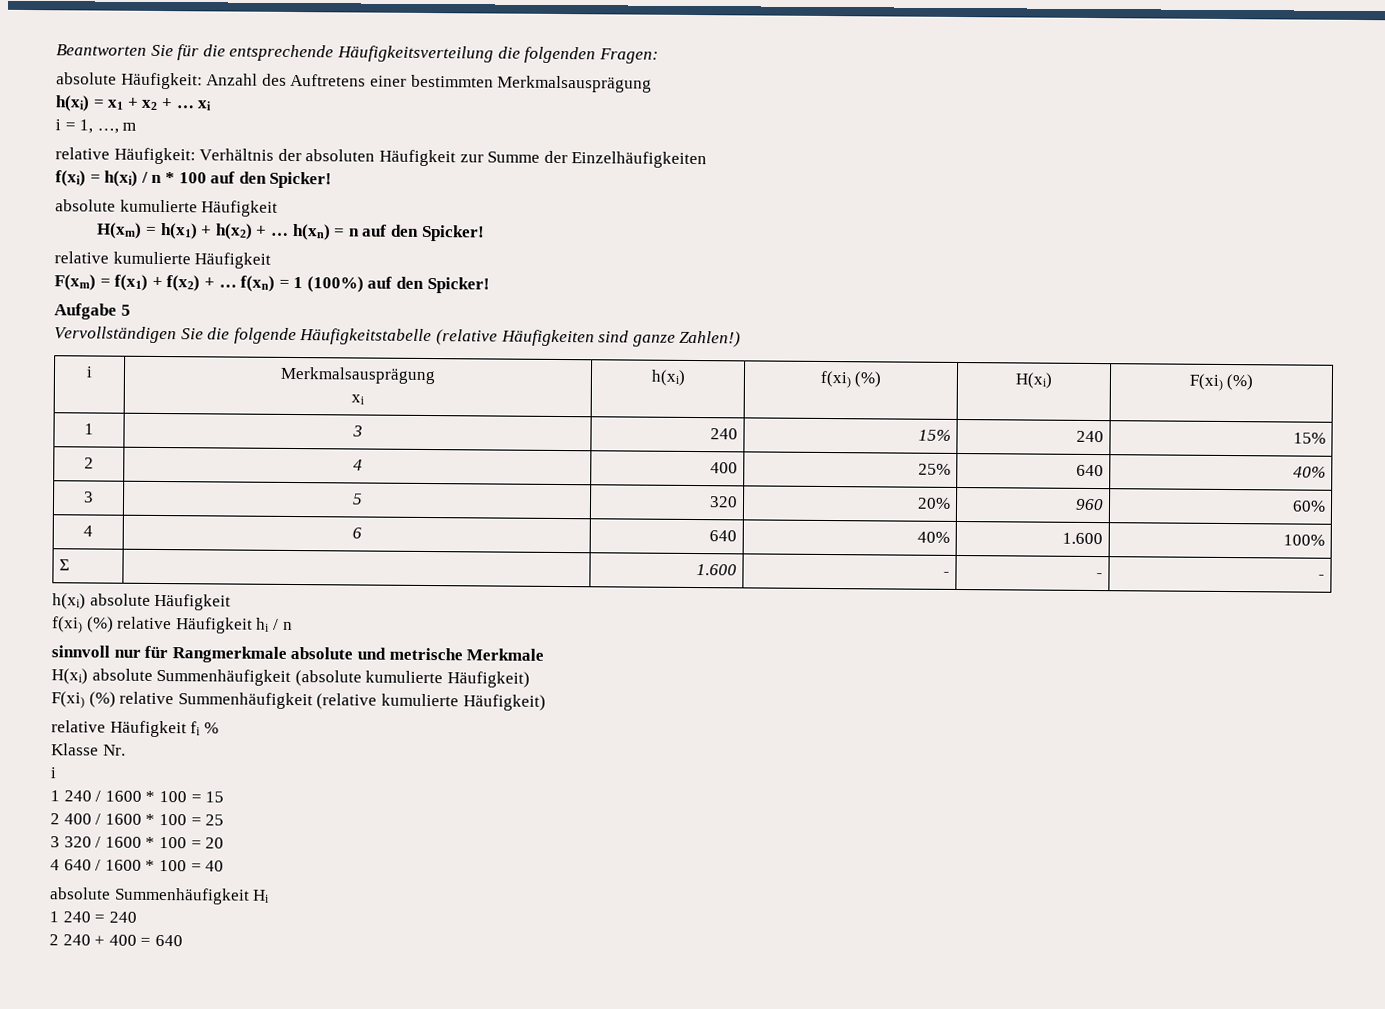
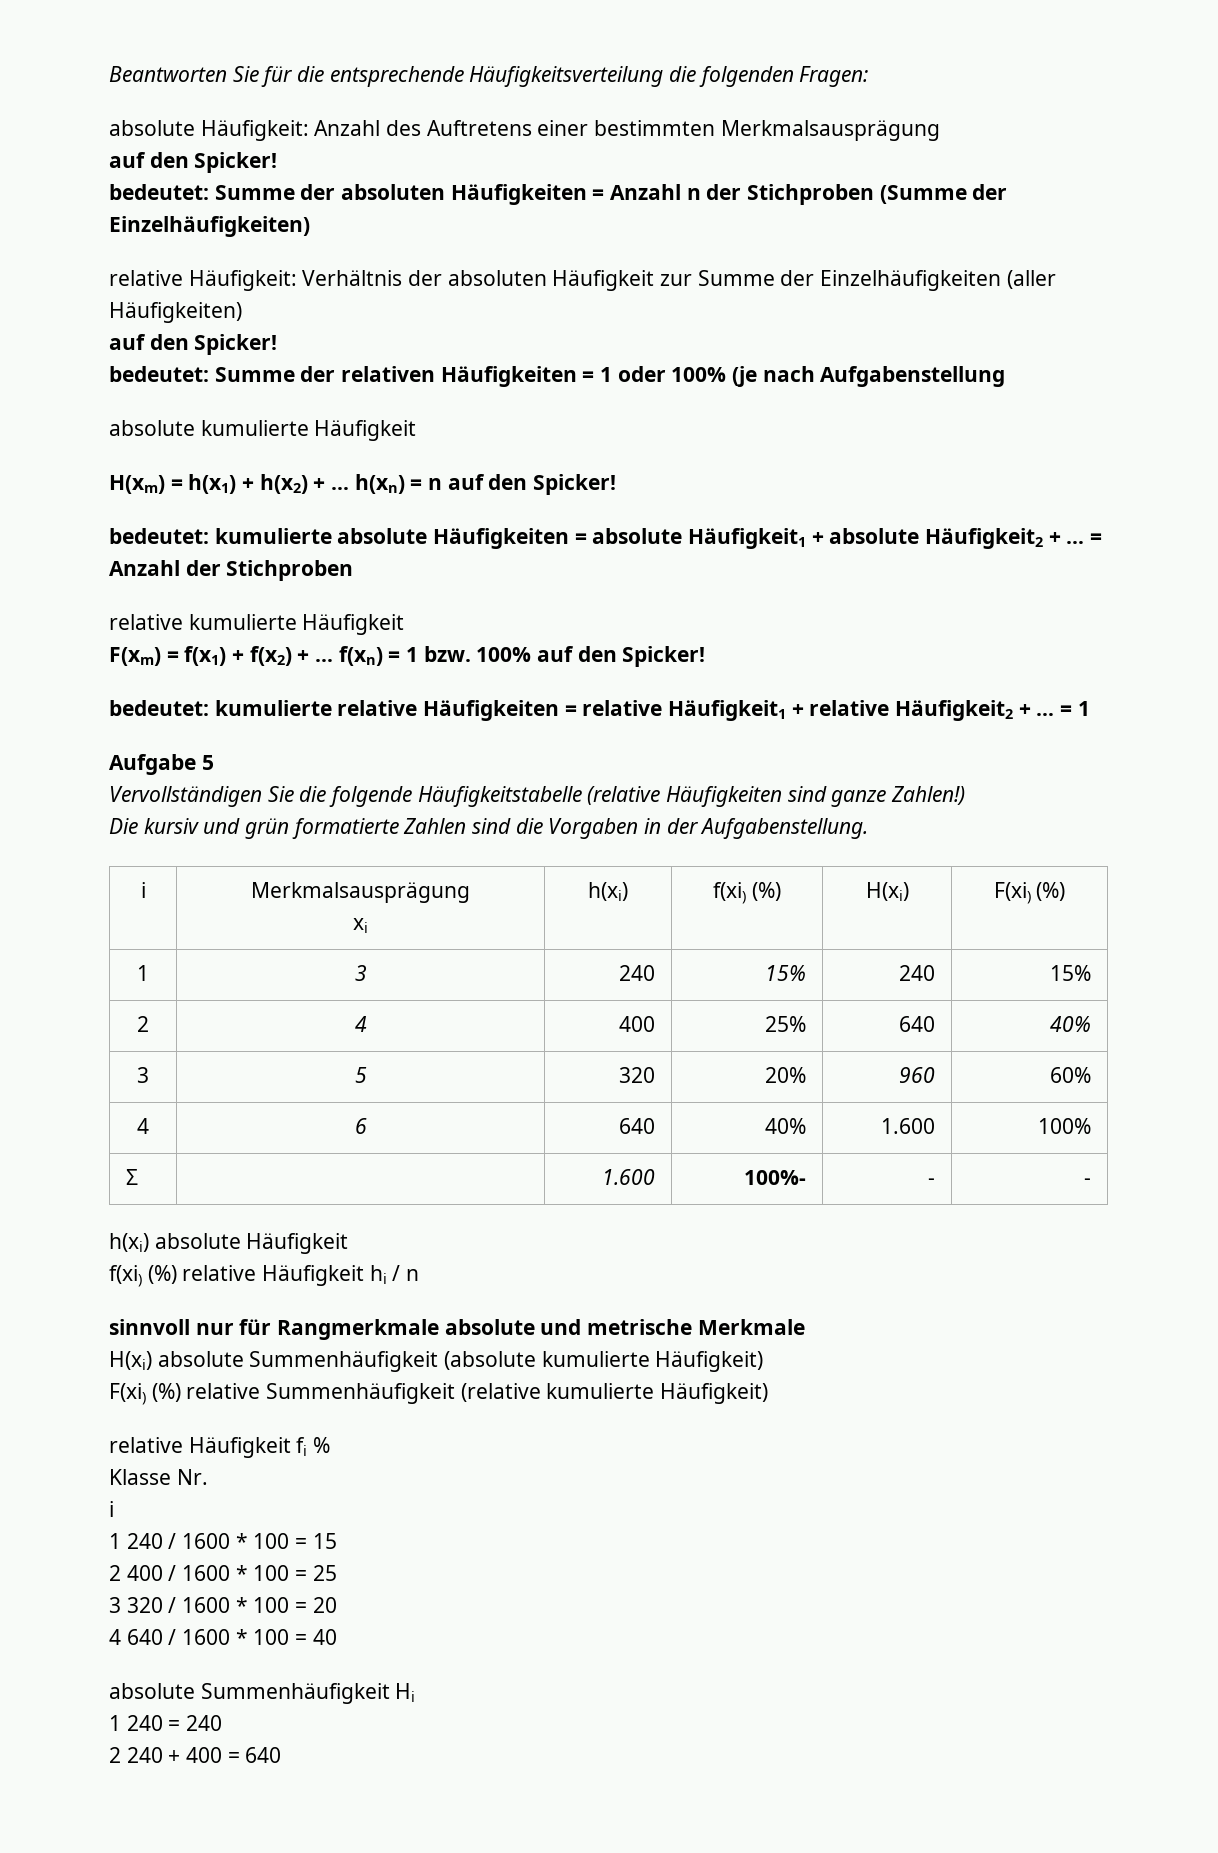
[55,95,213,112] [55,119,137,134] h(xi) = x1 + x2 + … xi // i = 1, …, m -> [109,152,278,173] [109,184,1008,205] [109,216,310,237] auf den Spicker! // bedeutet: Summe der absoluten Häufigkeiten = Anzahl n der Stichproben (Summe der Einzelhäufigkeiten)
[55,170,333,189] // f(xi) = h(xi) / n * 100 auf den Spicker! -> [1006,270,1056,289] [109,302,242,323] [109,334,278,355] [109,366,1006,387] (aller Häufigkeiten) // auf den Spicker! // bedeutet: Summe der relativen Häufigkeiten = 1 oder 100% (je nach Aufgabenstellung
(485, 233) none -> [109,528,1103,549] [109,560,354,581] // bedeutet: kumulierte absolute Häufigkeiten = absolute Häufigkeit1 + absolute Häufigkeit2 + … = Anzahl der Stichproben
[306,276,490,294] (100%) auf den Spicker! -> [423,646,706,667] [109,700,1090,721] bzw. 100% auf den Spicker! // bedeutet: kumulierte relative Häufigkeiten = relative Häufigkeit1 + relative Häufigkeit2 + … = 1
(742, 339) none -> [109,818,869,839] // Die kursiv und grün formatierte Zahlen sind die Vorgaben in der Aufgabenstellung.
[942,571,950,577] - -> [744,1170,807,1185] 100%-

